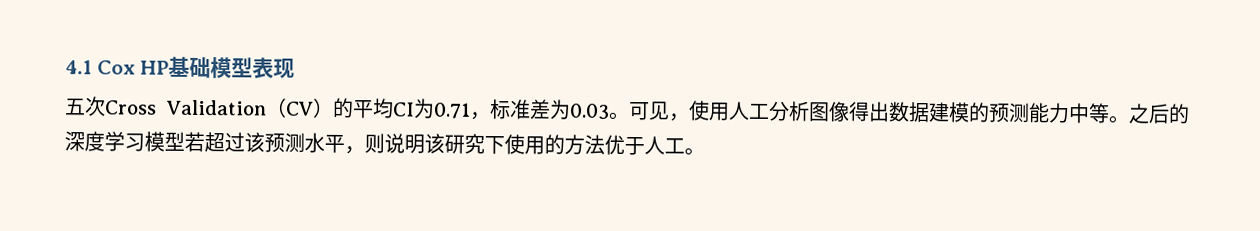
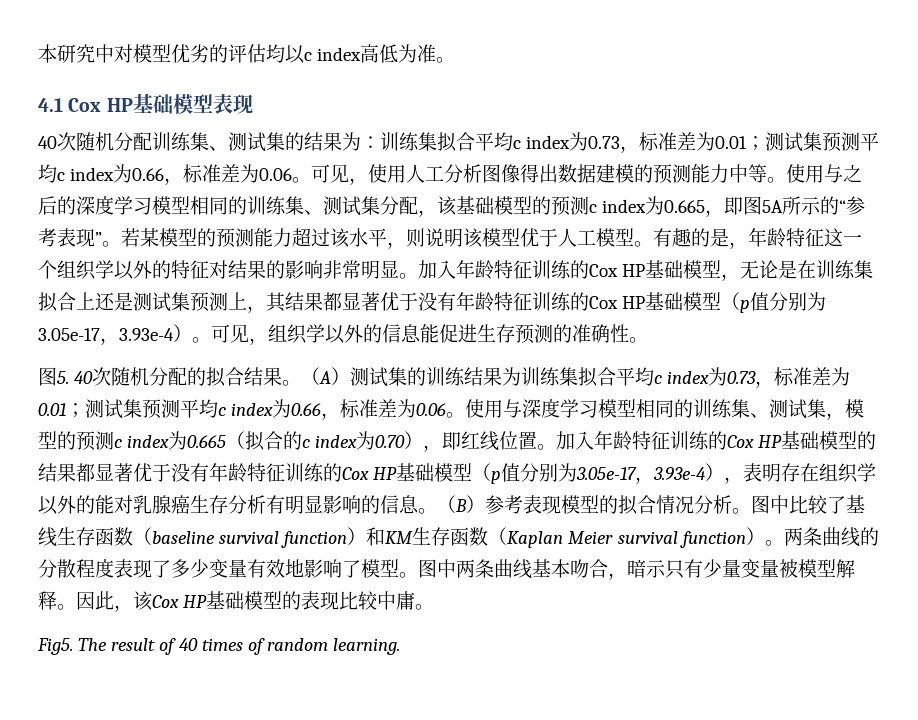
(65, 67) none -> [38,44,456,64] 本研究中对模型优劣的评估均以c index高低为准。 //
[64,96,610,121] 五次Cross Validation（CV）的平均CI为0.71，标准差为0.03 -> [38,132,880,153] [38,164,293,185] 40次随机分配训练集、测试集的结果为：训练集拟合平均c index为0.73，标准差为0.01；测试集预测平均c index为0.66，标准差为0.06
(1130, 119) none -> [786,164,844,183] 使用与
[184,131,705,156] 若超过该预测水平，则说明该研究下使用的方法优于人工。 -> [190,196,866,217] [38,228,862,249] [38,260,874,281] [38,292,827,313] [38,324,648,345] [38,367,851,388] [38,399,865,420] [38,431,877,452] [38,463,877,484] [38,495,865,515] [38,527,879,548] [38,559,855,580] [38,591,435,612] [37,638,401,655] 相同的训练集、测试集分配，该基础模型的预测c index为0.665，即图5A所示的“参考表现”。若某模型的预测能力超过该水平，则说明该模型优于人工模型。有趣的是，年龄特征这一个组织学以外的特征对结果的影响非常明显。加入年龄特征训练的Cox HP基础模型，无论是在训练集拟合上还是测试集预测上，其结果都显著优于没有年龄特征训练的Cox HP基础模型（p值分别为3.05e-17，3.93e-4）。可见，组织学以外的信息能促进生存预测的准确性。 // 图5. 40次随机分配的拟合结果。（A）测试集的训练结果为训练集拟合平均c index为0.73，标准差为0.01；测试集预测平均c index为0.66，标准差为0.06。使用与深度学习模型相同的训练集、测试集，模型的预测c index为0.665（拟合的c index为0.70），即红线位置。加入年龄特征训练的Cox HP基础模型的结果都显著优于没有年龄特征训练的Cox HP基础模型（p值分别为3.05e-17，3.93e-4），表明存在组织学以外的能对乳腺癌生存分析有明显影响的信息。（B）参考表现模型的拟合情况分析。图中比较了基线生存函数（baseline survival function）和KM生存函数（Kaplan Meier survival function）。两条曲线的分散程度表现了多少变量有效地影响了模型。图中两条曲线基本吻合，暗示只有少量变量被模型解释。因此，该Cox HP基础模型的表现比较中庸。 // Fig5. The result of 40 times of random learning.

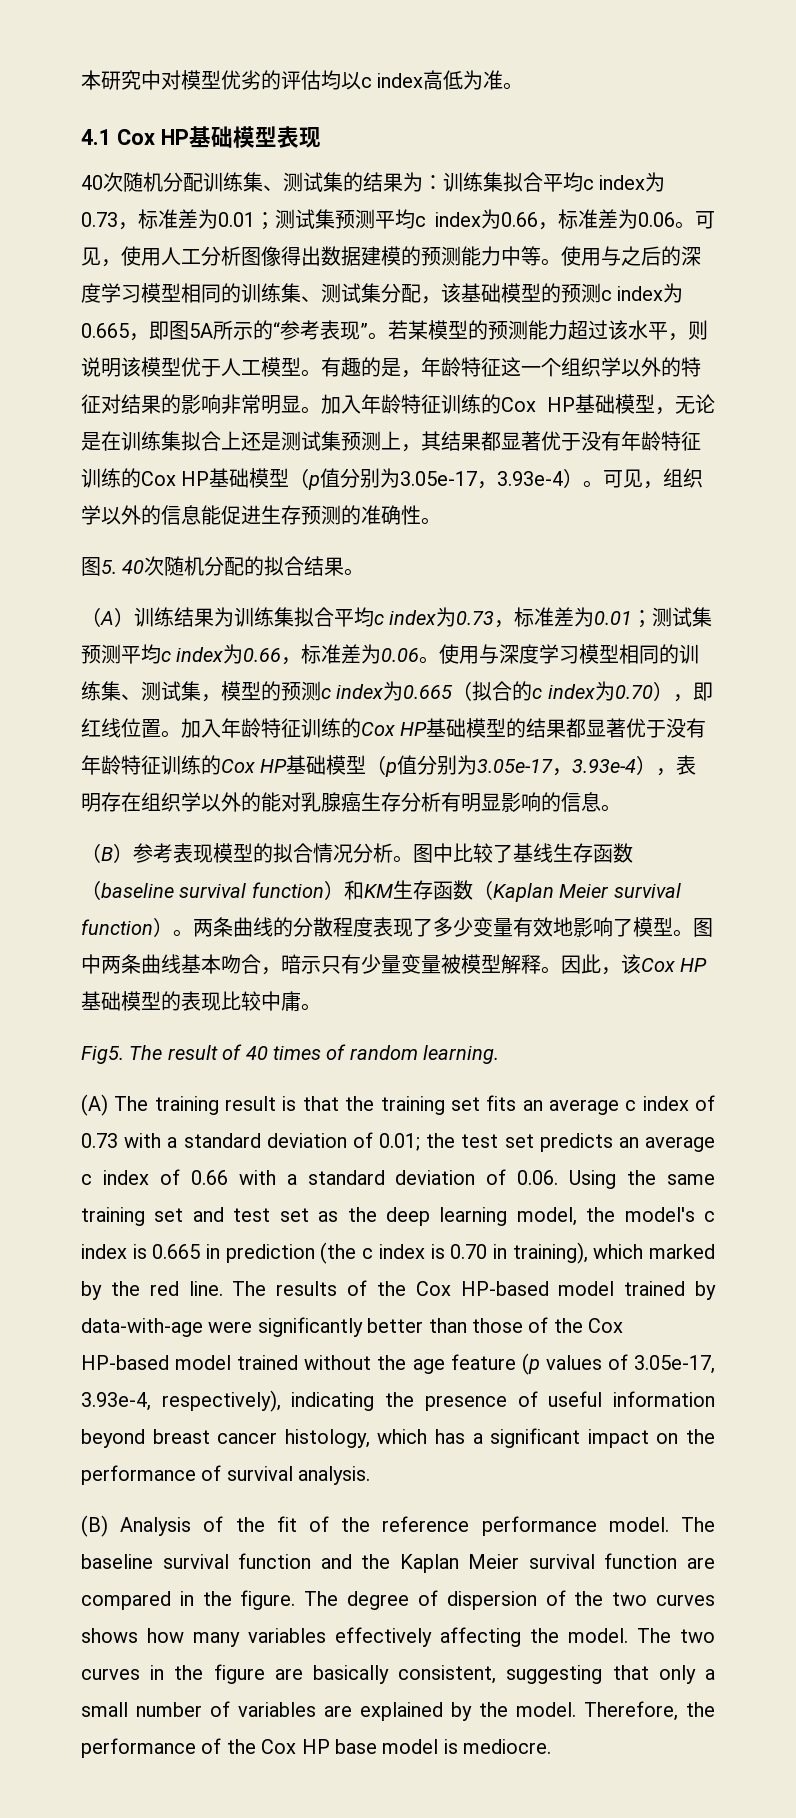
(302, 383) none -> (365, 572) //
[350,367,427,387] 测试集的 -> (134, 617) none
(437, 511) none -> (621, 808) //
(401, 646) none -> [81,1094,715,1116] [81,1132,715,1152] [81,1169,715,1189] [81,1207,715,1226] [81,1242,715,1264] [81,1280,716,1300] [81,1317,624,1337] [81,1353,716,1375] [81,1390,715,1412] [81,1428,716,1448] [81,1465,371,1485] [81,1515,715,1537] [81,1553,715,1573] [81,1590,715,1610] [81,1627,715,1647] [81,1664,716,1684] [81,1701,715,1721] [81,1738,552,1758] // (A) The training result is that the training set fits an average c index of 0.73 with a standard deviation of 0.01; the test set predicts an average c index of 0.66 with a standard deviation of 0.06. Using the same training set and test set as the deep learning model, the model's c index is 0.665 in prediction (the c index is 0.70 in training), which marked by the red line. The results of the Cox HP-based model trained by data-with-age were significantly better than those of the Cox HP-based model trained without the age feature (p values of 3.05e-17, 3.93e-4, respectively), indicating the presence of useful information beyond breast cancer histology, which has a significant impact on the performance of survival analysis. // (B) Analysis of the fit of the reference performance model. The baseline survival function and the Kaplan Meier survival function are compared in the figure. The degree of dispersion of the two curves shows how many variables effectively affecting the model. The two curves in the figure are basically consistent, suggesting that only a small number of variables are explained by the model. Therefore, the performance of the Cox HP base model is mediocre.

